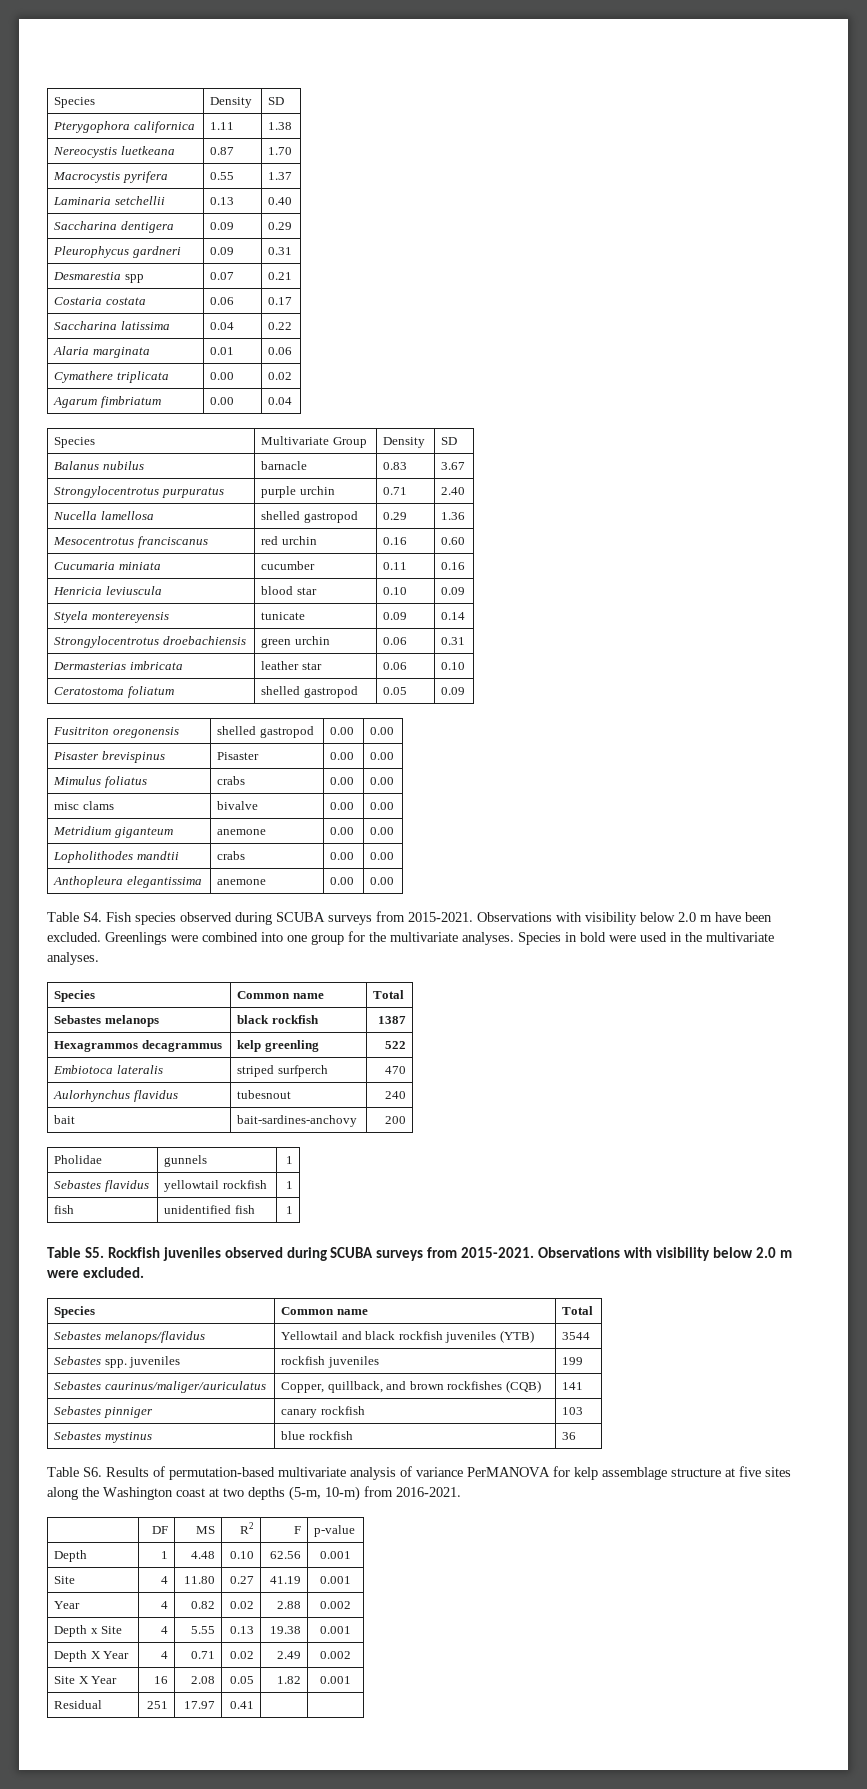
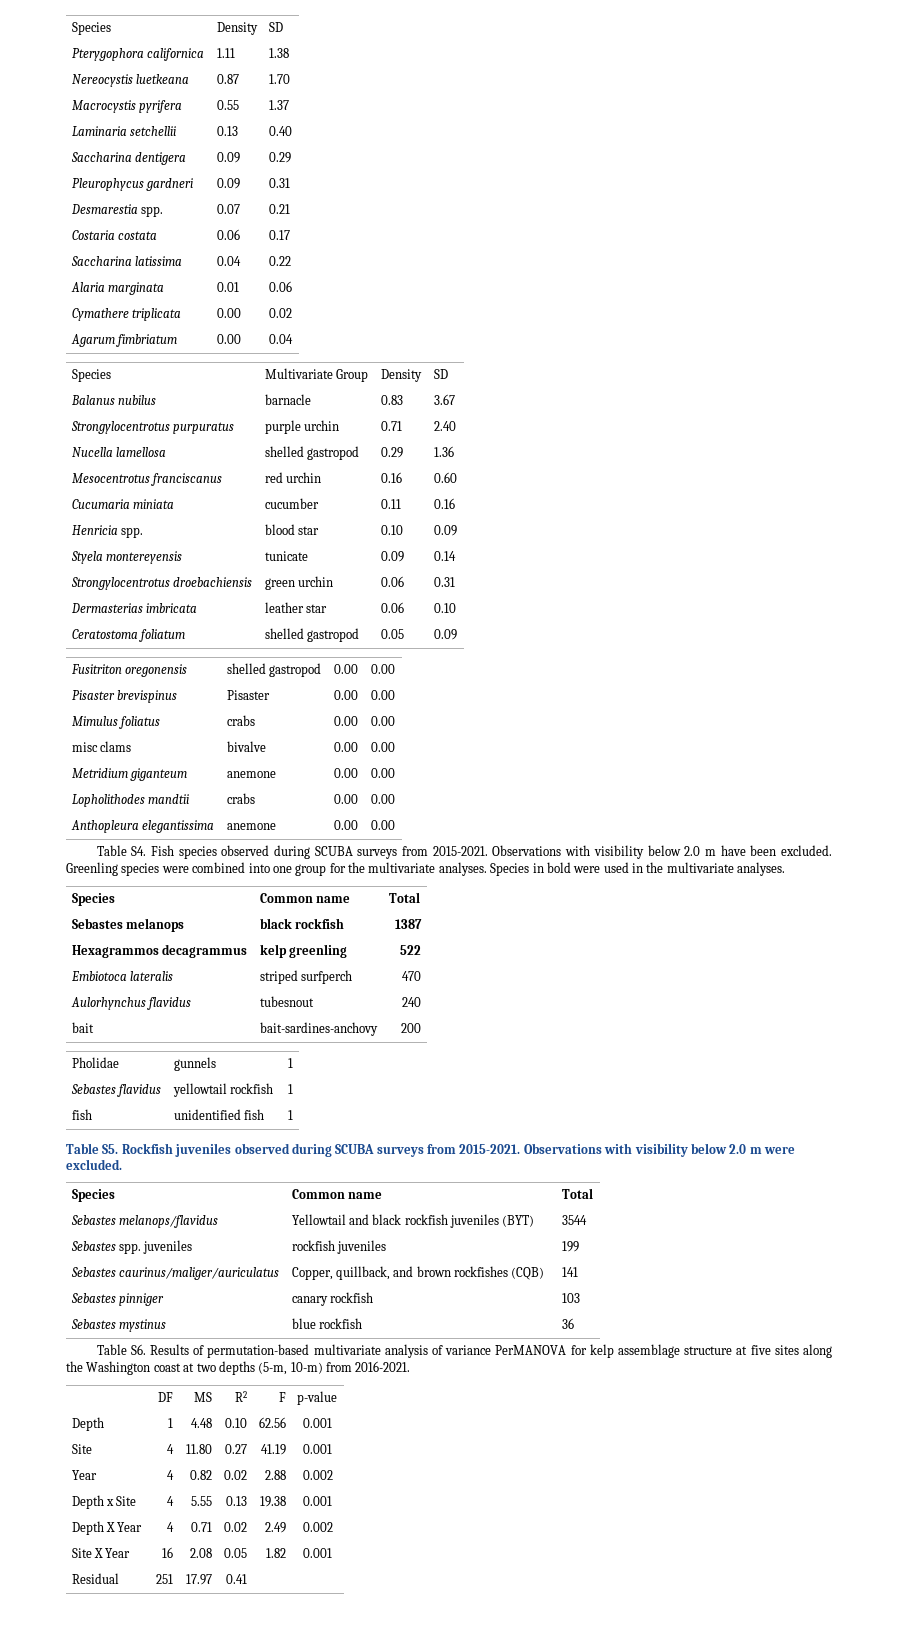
[124,274,144,283] spp -> [140,206,163,217] spp.
[105,586,162,595] leviuscula -> [120,527,143,538] spp.
[105,932,167,945] Greenlings -> [66,862,160,876] Greenling species
[499,1330,534,1343] (YTB) -> [502,1215,535,1227] (BYT)

